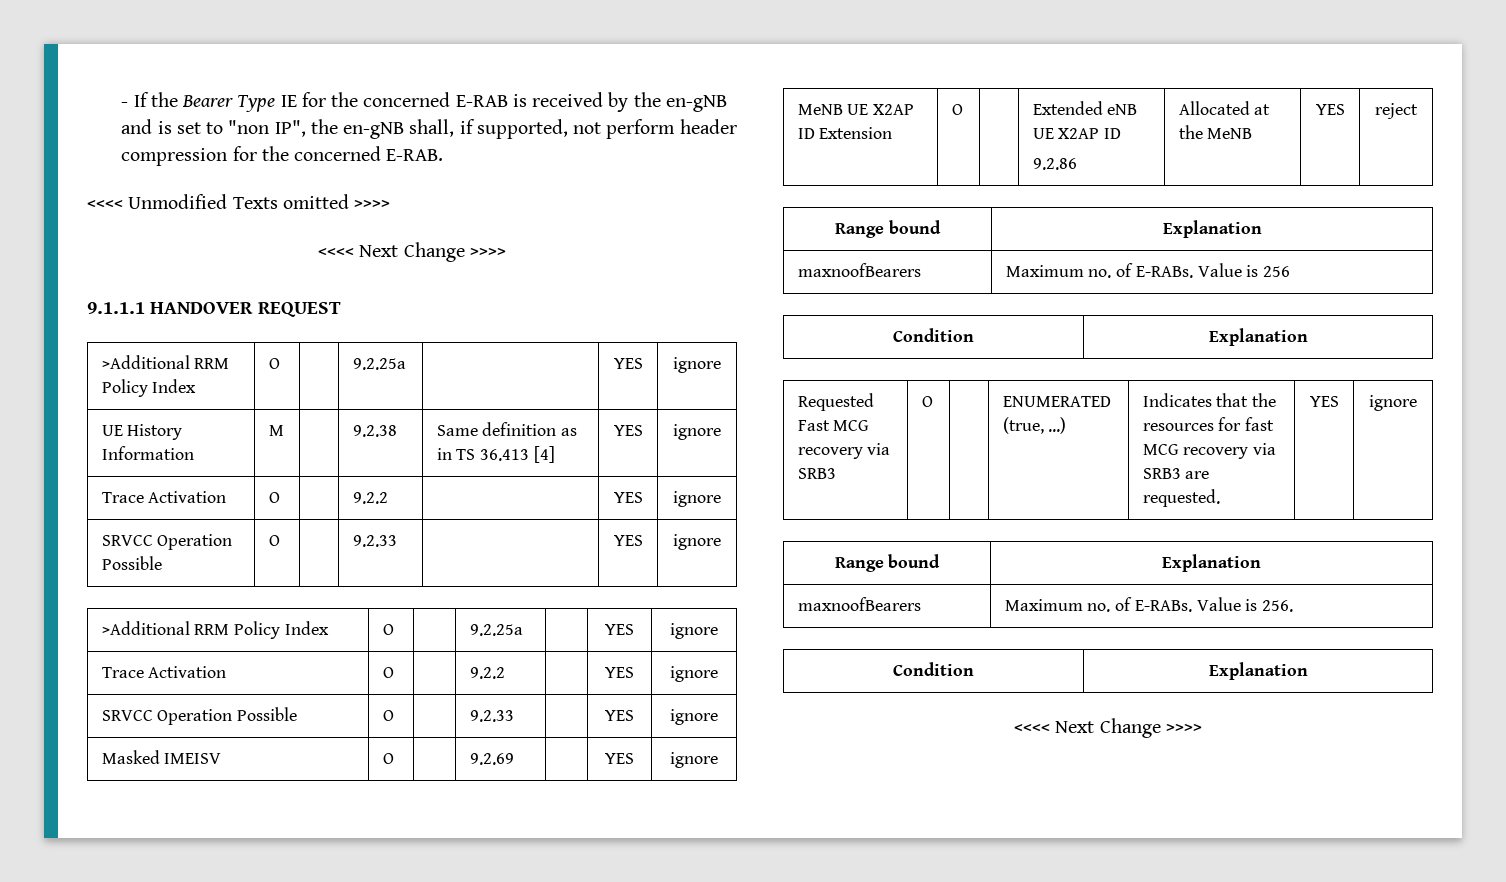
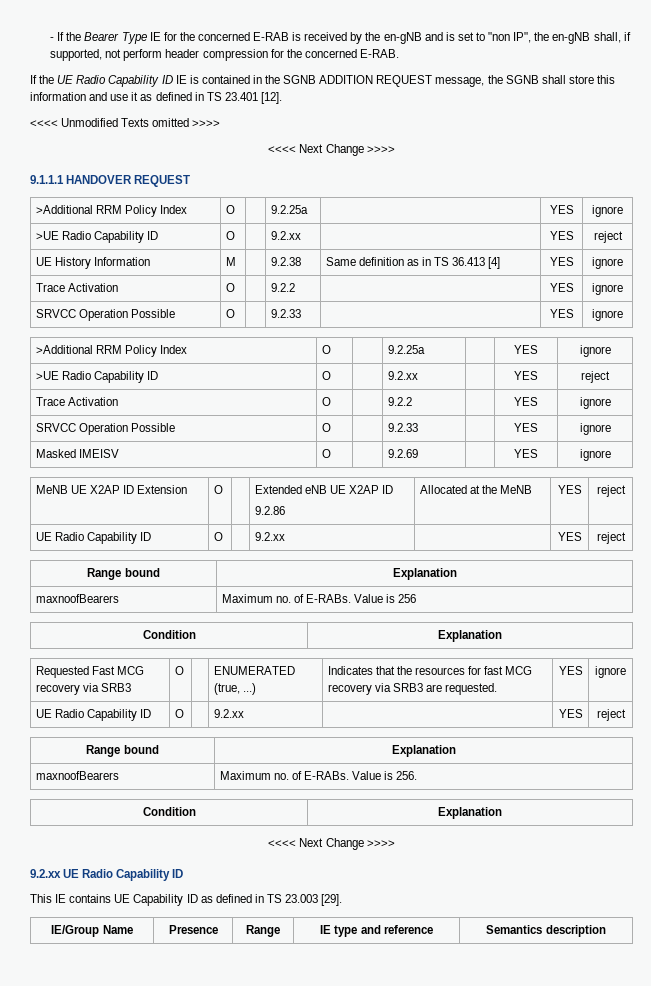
(444, 155) none -> [30,75,615,87] [30,92,282,104] // If the UE Radio Capability ID IE is contained in the SGNB ADDITION REQUEST message, the SGNB shall store this information and use it as defined in TS 23.401 [12].
(721, 365) none -> [35,231,158,243] [225,231,235,240] [270,231,301,240] [549,231,574,240] [593,231,623,243] // >UE Radio Capability ID | O | | 9.2.xx | | YES | reject
(718, 631) none -> [35,371,158,383] [321,371,331,380] [387,371,418,380] [514,371,538,380] [581,371,610,383] // >UE Radio Capability ID | O | | 9.2.xx | | YES | reject
(1418, 111) none -> [35,532,151,544] [213,532,223,541] [254,532,285,541] [557,532,582,541] [596,532,626,544] // UE Radio Capability ID | O | | 9.2.xx | | YES | reject
(1417, 403) none -> [35,709,151,721] [174,709,184,718] [213,709,244,718] [558,709,583,718] [596,709,626,721] // UE Radio Capability ID | O | | 9.2.xx | | YES | reject
(1202, 728) none -> [30,869,184,881] [30,894,343,906] [51,925,133,937] [168,925,218,934] [246,925,280,937] [320,925,433,937] [486,925,606,937] // 9.2.xx UE Radio Capability ID // This IE contains UE Capability ID as defined in TS 23.003 [29]. // IE/Group Name | Presence | Range | IE type and reference | Semantics description

